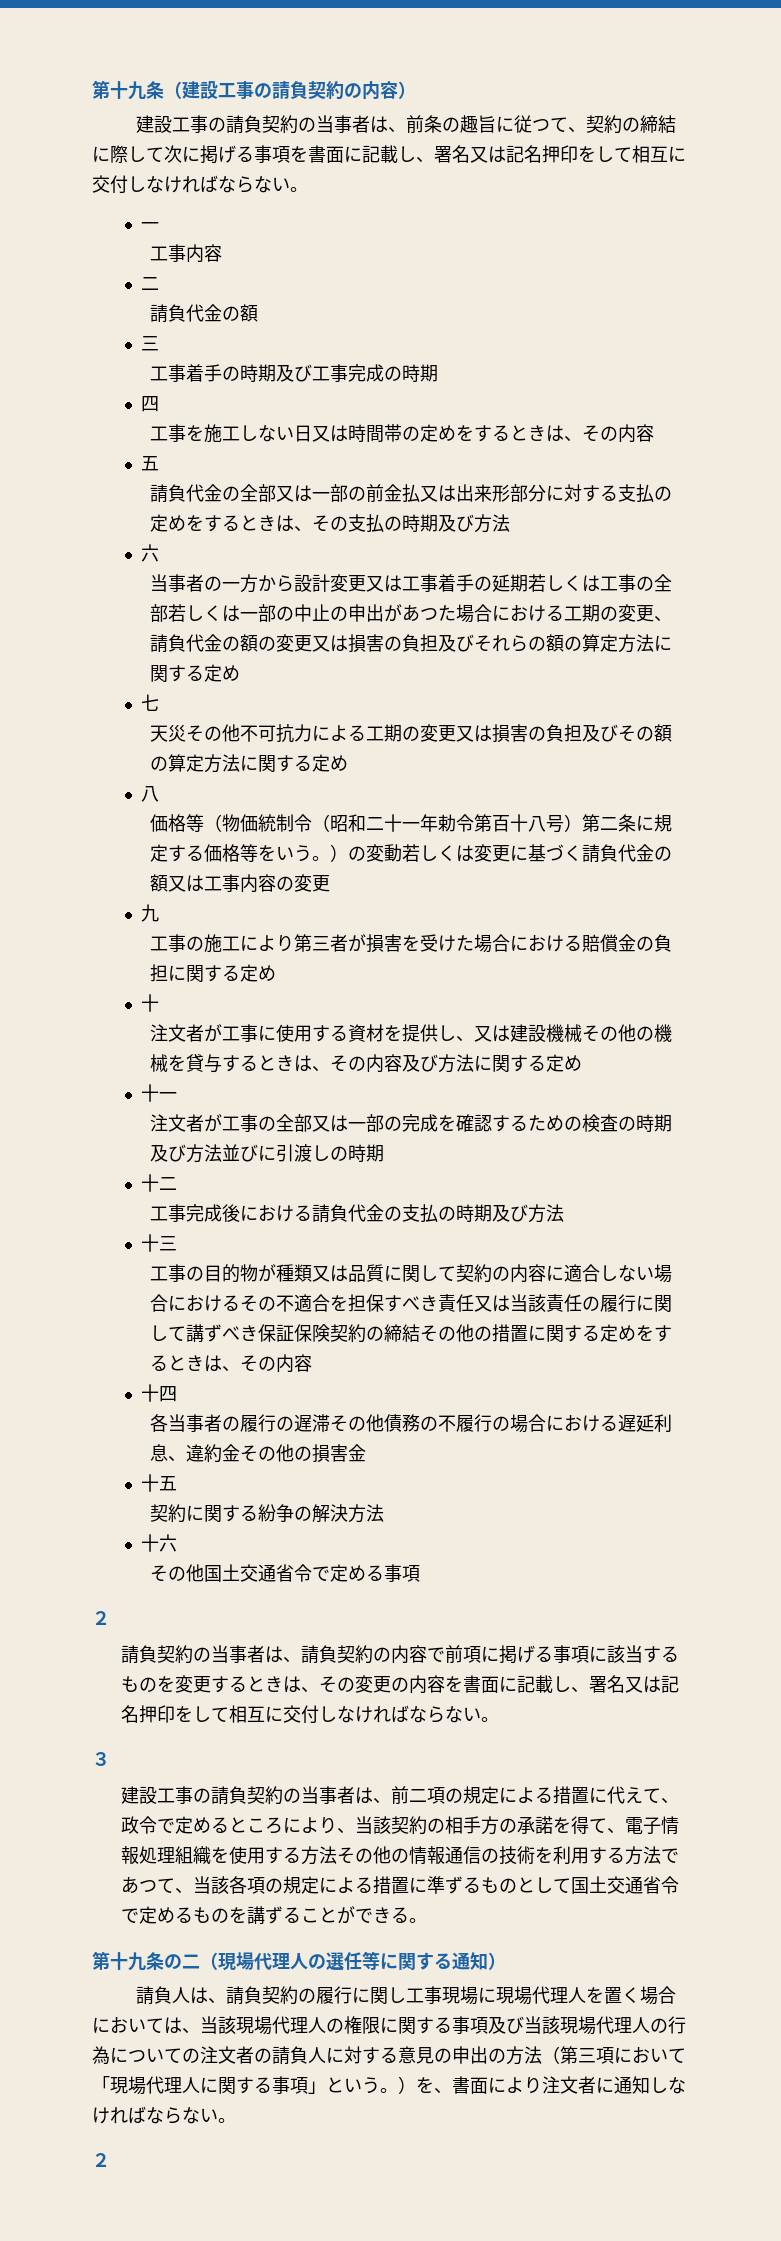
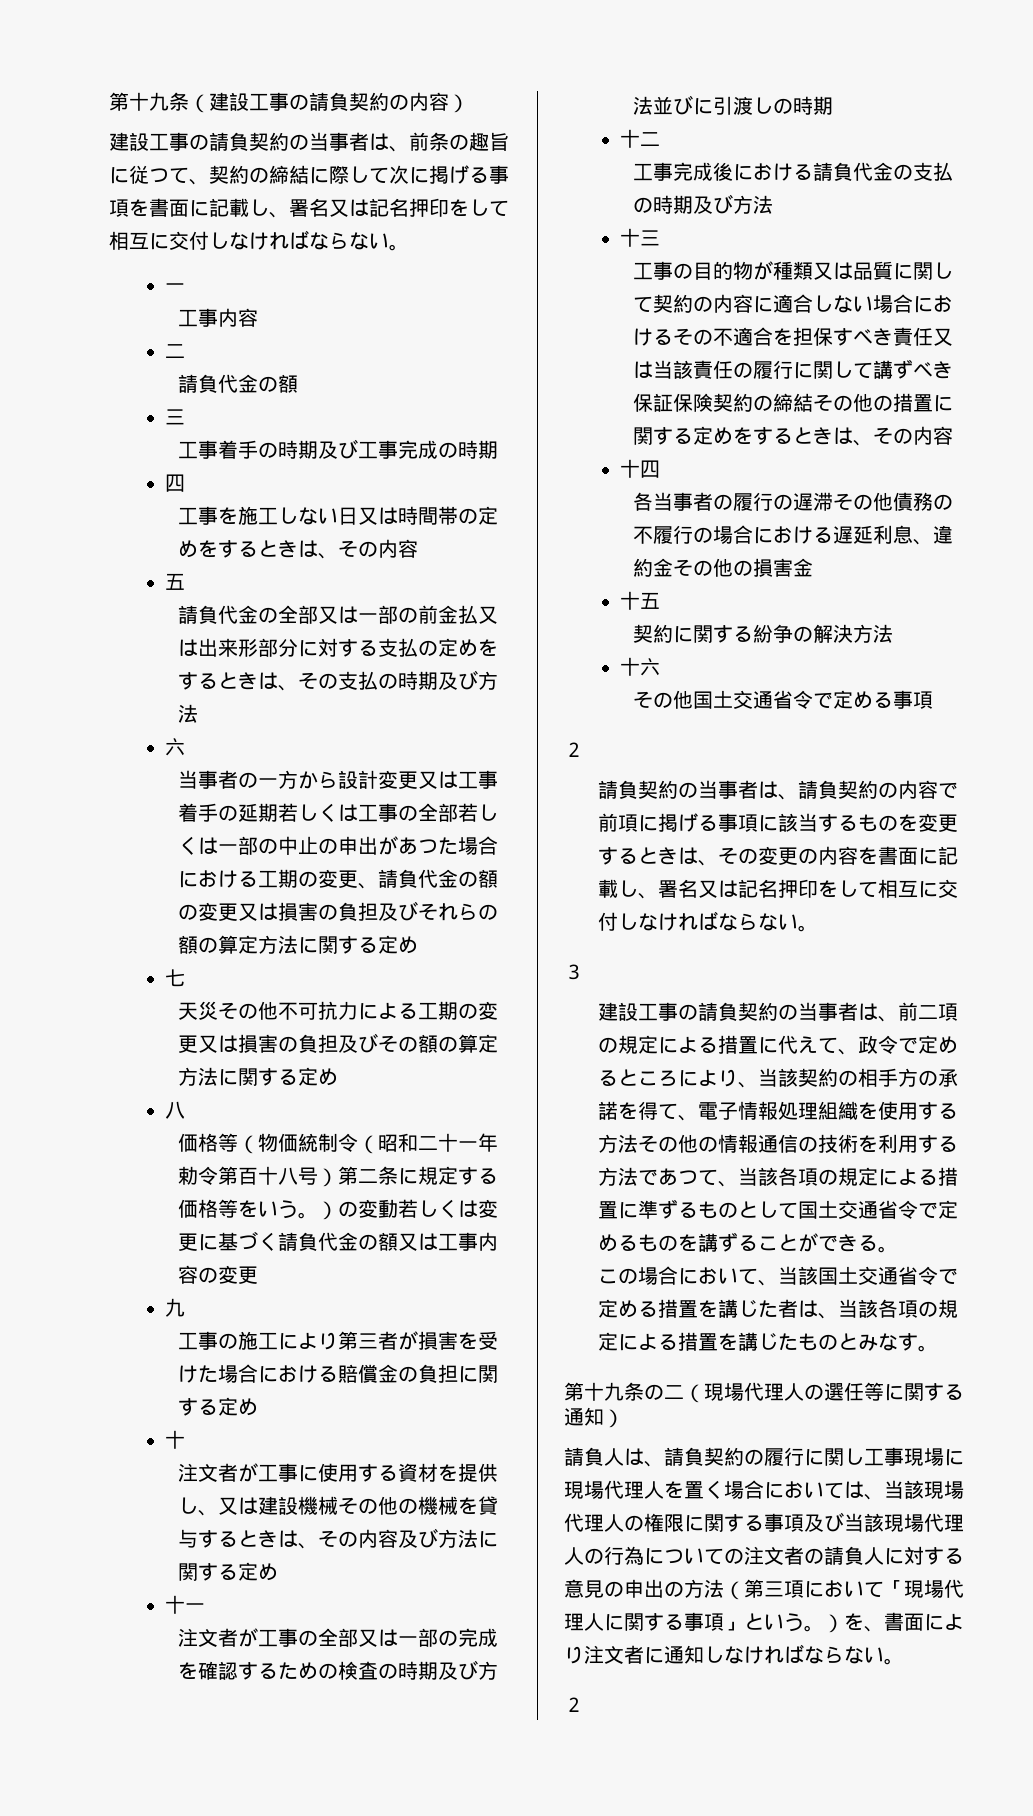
(427, 1920) none -> [598,1266,959,1286] [598,1299,959,1319] [598,1332,939,1352] // この場合において、当該国土交通省令で定める措置を講じた者は、当該各項の規定による措置を講じたものとみなす。

